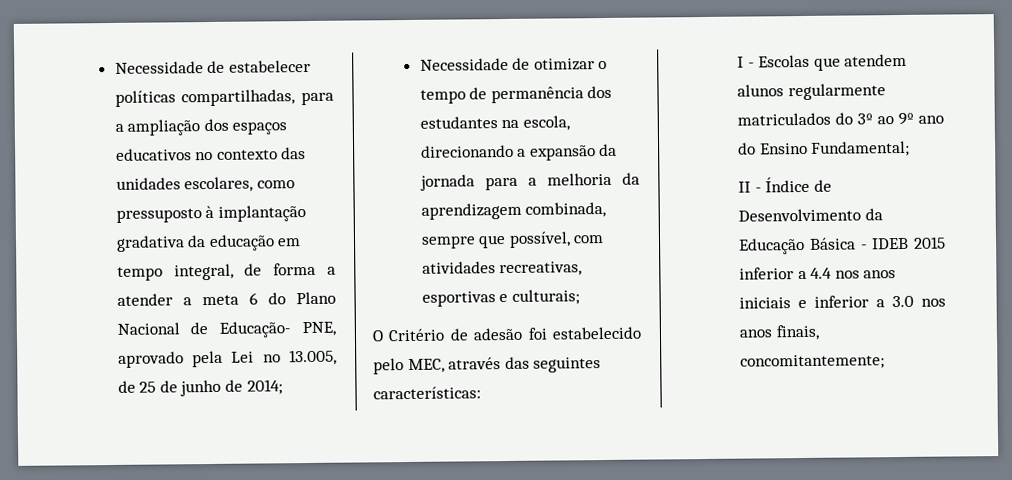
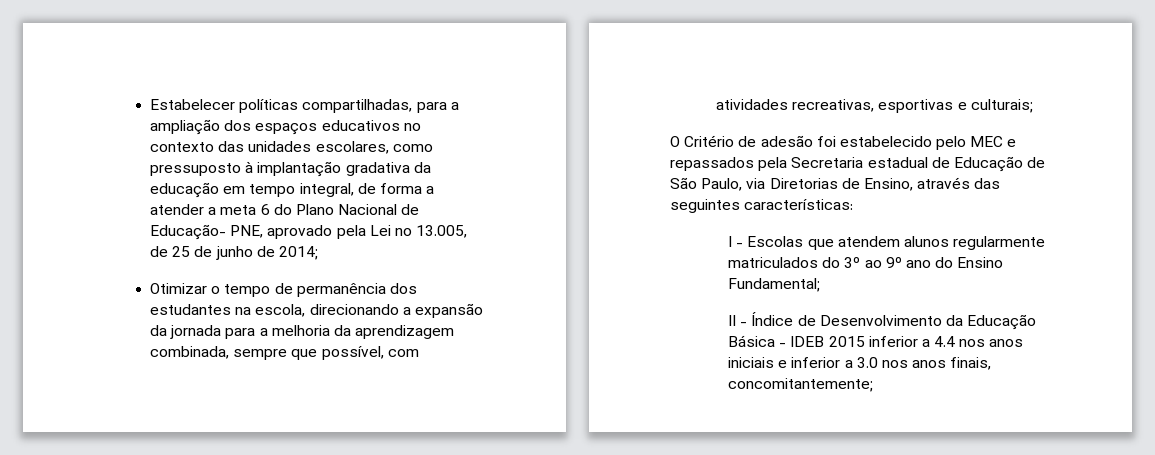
[114,59,311,74] Necessidade de estabelecer -> [150,99,236,110] Estabelecer
[419,57,595,71] Necessidade de otimizar -> [150,283,208,294] Otimizar
[407,358,445,374] MEC, -> [970,136,1017,147] [670,156,1046,172] [670,177,913,191] MEC e repassados pela Secretaria estadual de Educação de São Paulo, via Diretorias de Ensino,

